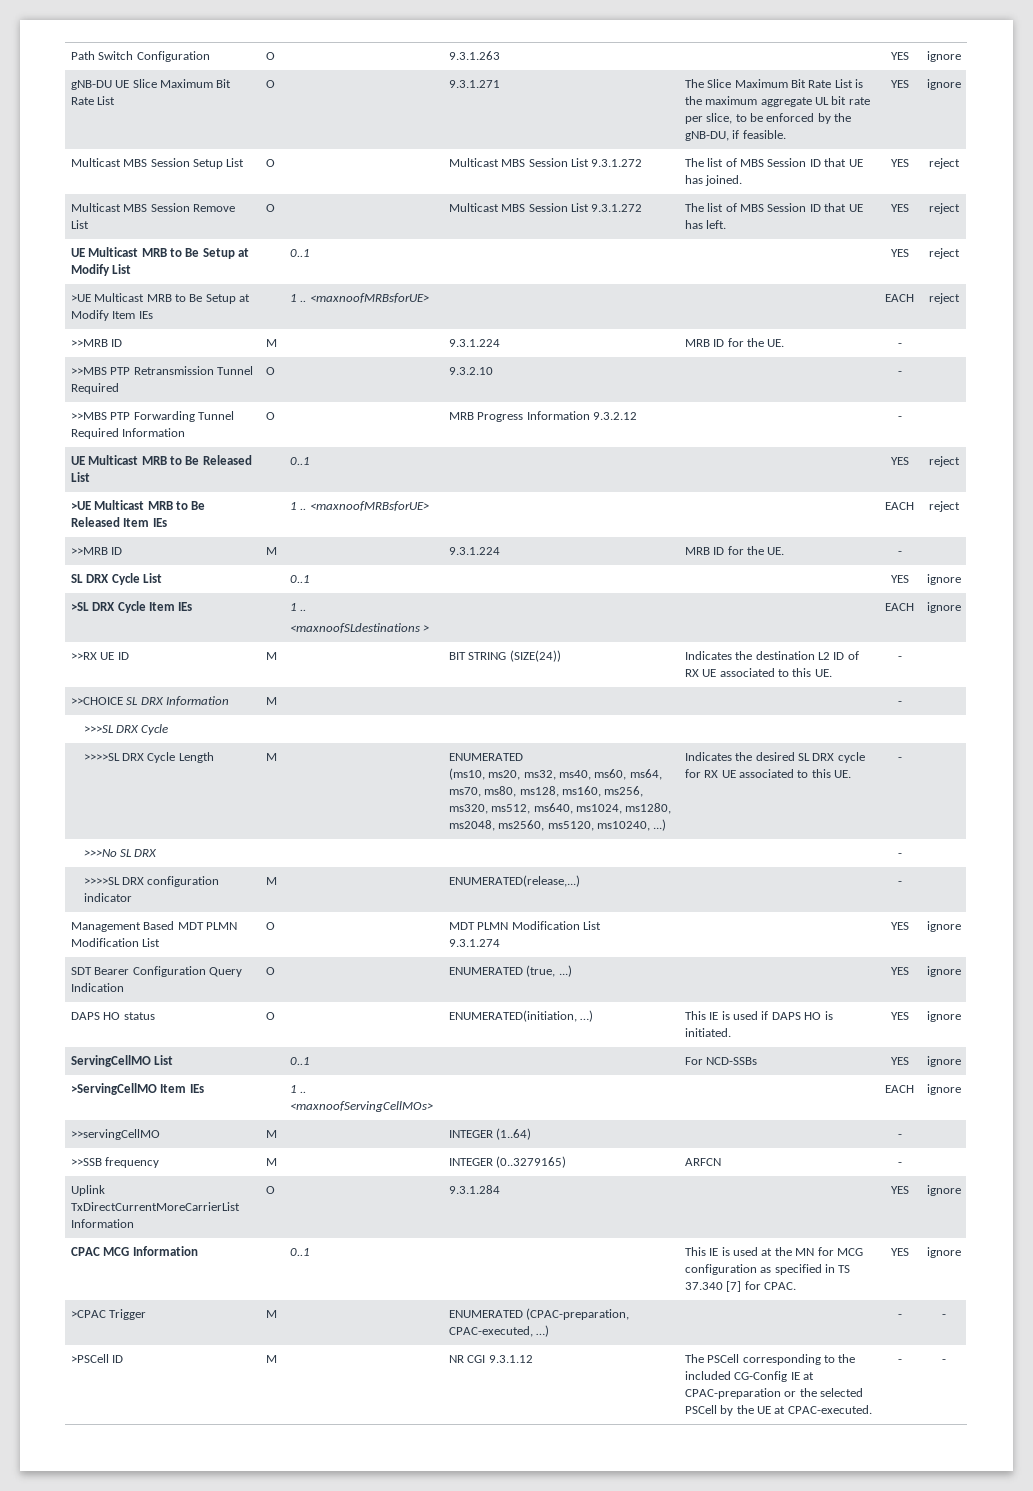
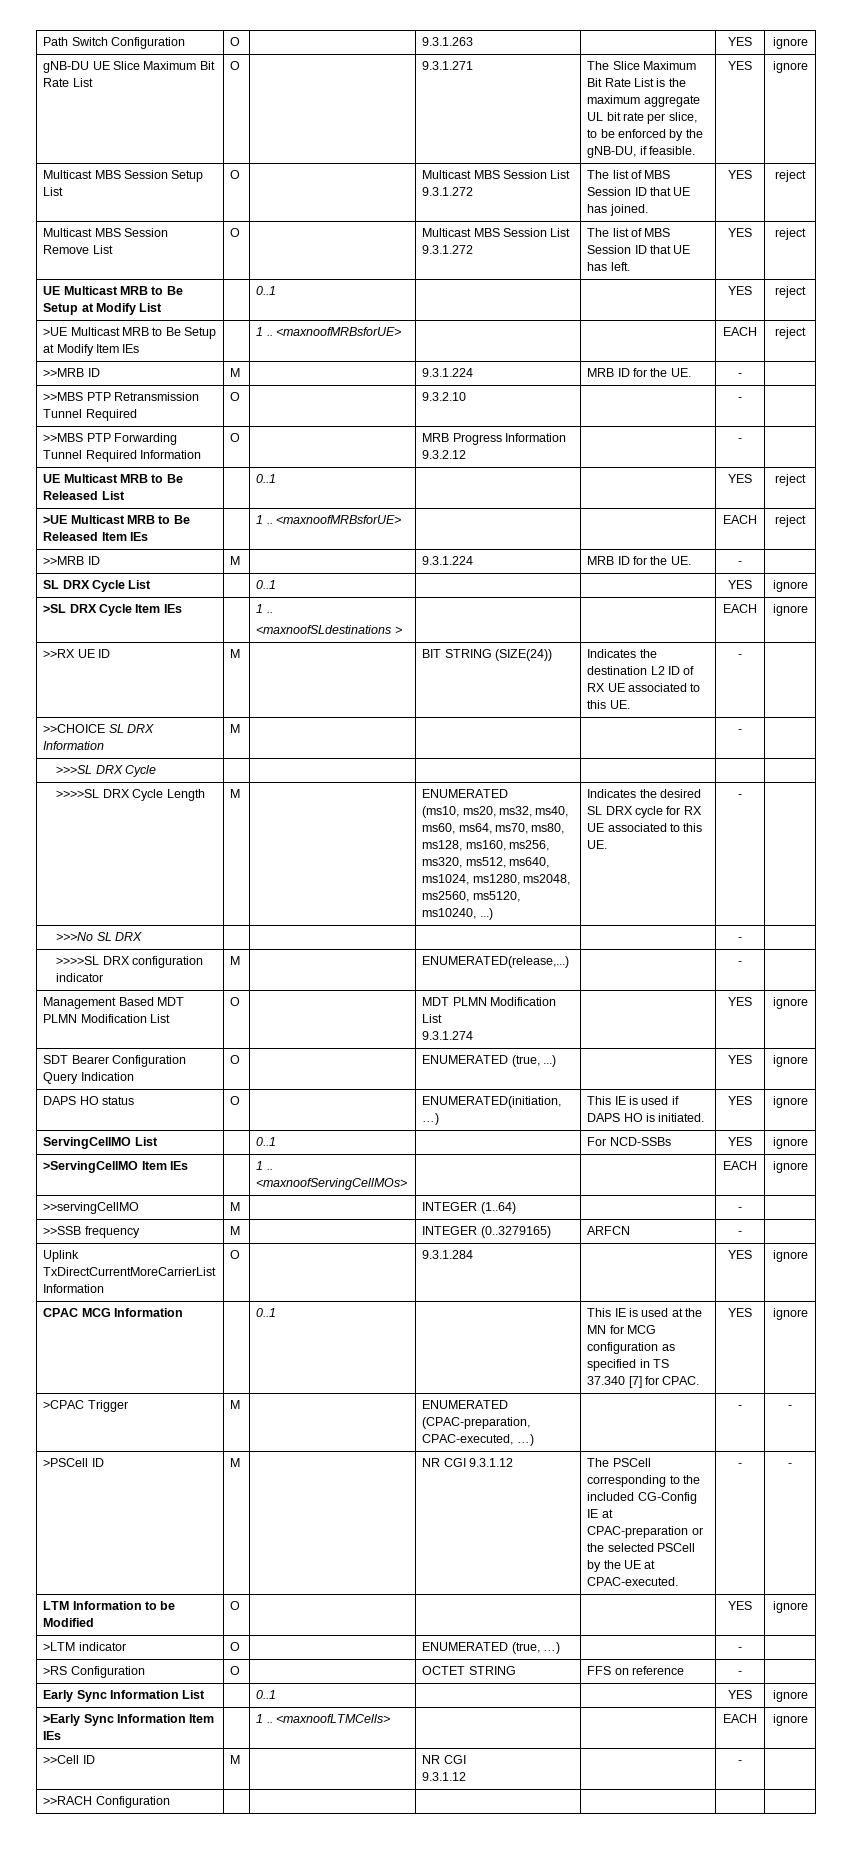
(946, 1361) none -> [43,1601,176,1610] [43,1618,95,1627] [230,1601,241,1610] [728,1601,752,1610] [772,1601,808,1613] [43,1642,126,1651] [230,1642,241,1651] [422,1642,560,1654] [738,1647,742,1651] [43,1666,145,1678] [230,1666,241,1675] [422,1666,516,1675] [587,1666,684,1675] [738,1671,742,1675] [43,1690,206,1702] [256,1690,277,1699] [728,1690,752,1699] [772,1690,808,1702] [43,1714,215,1726] [43,1731,62,1740] [256,1714,390,1723] [723,1714,757,1723] [772,1714,808,1726] [43,1755,95,1764] [230,1755,241,1764] [422,1755,466,1764] [422,1772,467,1781] [738,1760,742,1764] [43,1796,170,1808] // LTM Information to be Modified | O | | | | YES | ignore // >LTM indicator | O | | ENUMERATED (true, …) | | - | // >RS Configuration | O | | OCTET STRING | FFS on reference | - | // Early Sync Information List | | 0..1 | | | YES | ignore // >Early Sync Information Item IEs | | 1 .. <maxnoofLTMCells> | | | EACH | ignore // >>Cell ID | M | | NR CGI // 9.3.1.12 | | - | // >>RACH Configuration | | | | | |

